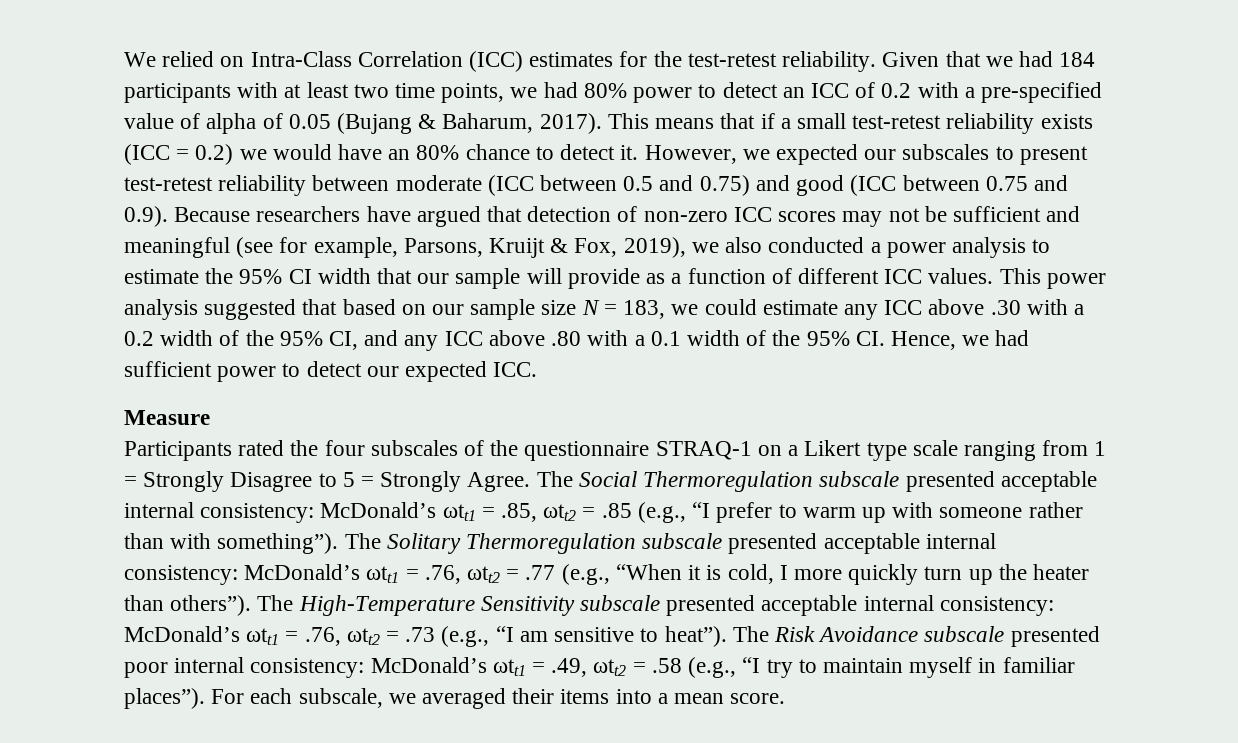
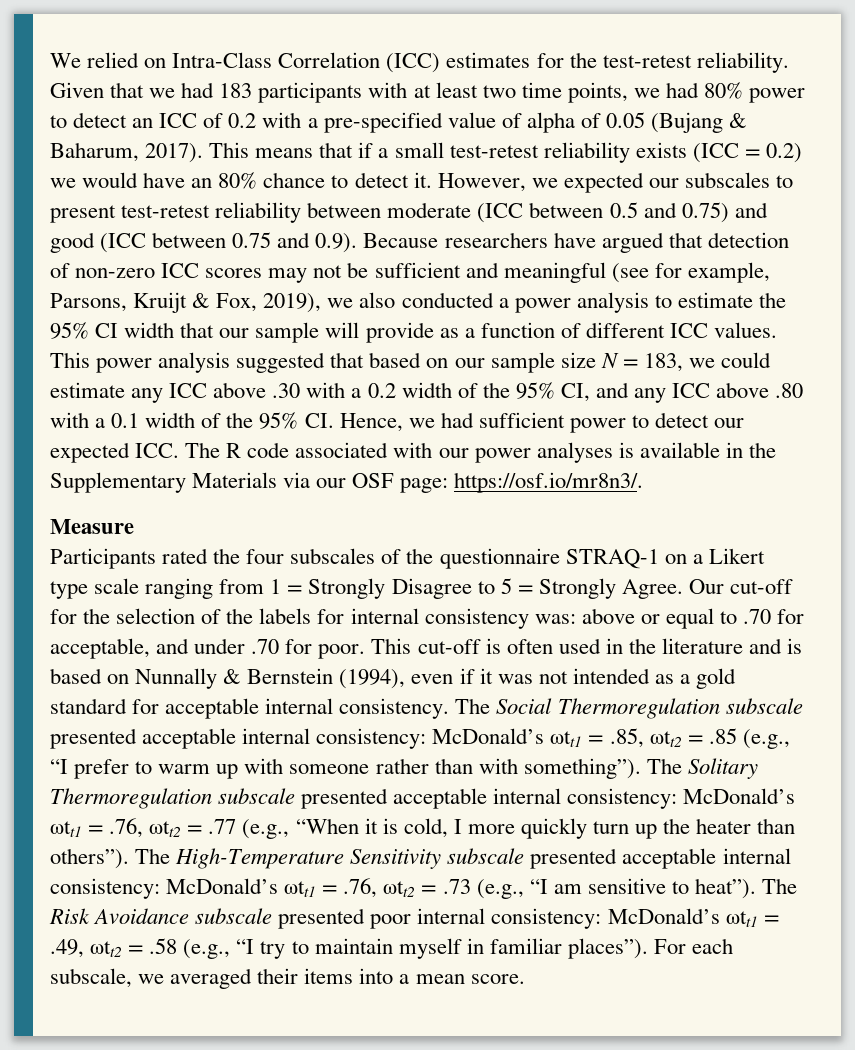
[1059,52,1096,67] 184 -> [219,83,253,98] 183
(538, 369) none -> [185,442,776,463] [50,472,644,493] The R code associated with our power analyses is available in the Supplementary Materials via our OSF page: https://osf.io/mr8n3/.
(531, 482) none -> [688,579,794,594] [50,608,805,629] [50,638,803,659] [50,668,737,689] [50,698,450,719] Our cut-off for the selection of the labels for internal consistency was: above or equal to .70 for acceptable, and under .70 for poor. This cut-off is often used in the literature and is based on Nunnally & Bernstein (1994), even if it was not intended as a gold standard for acceptable internal consistency.

